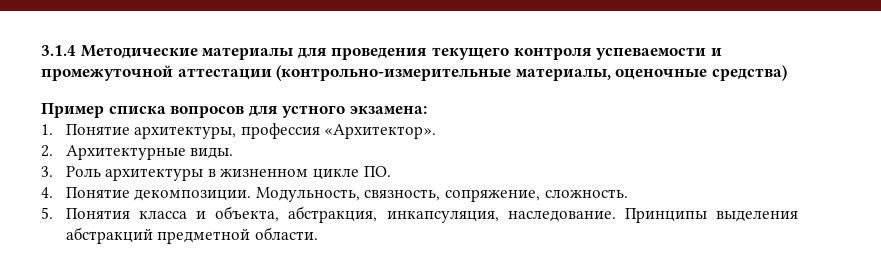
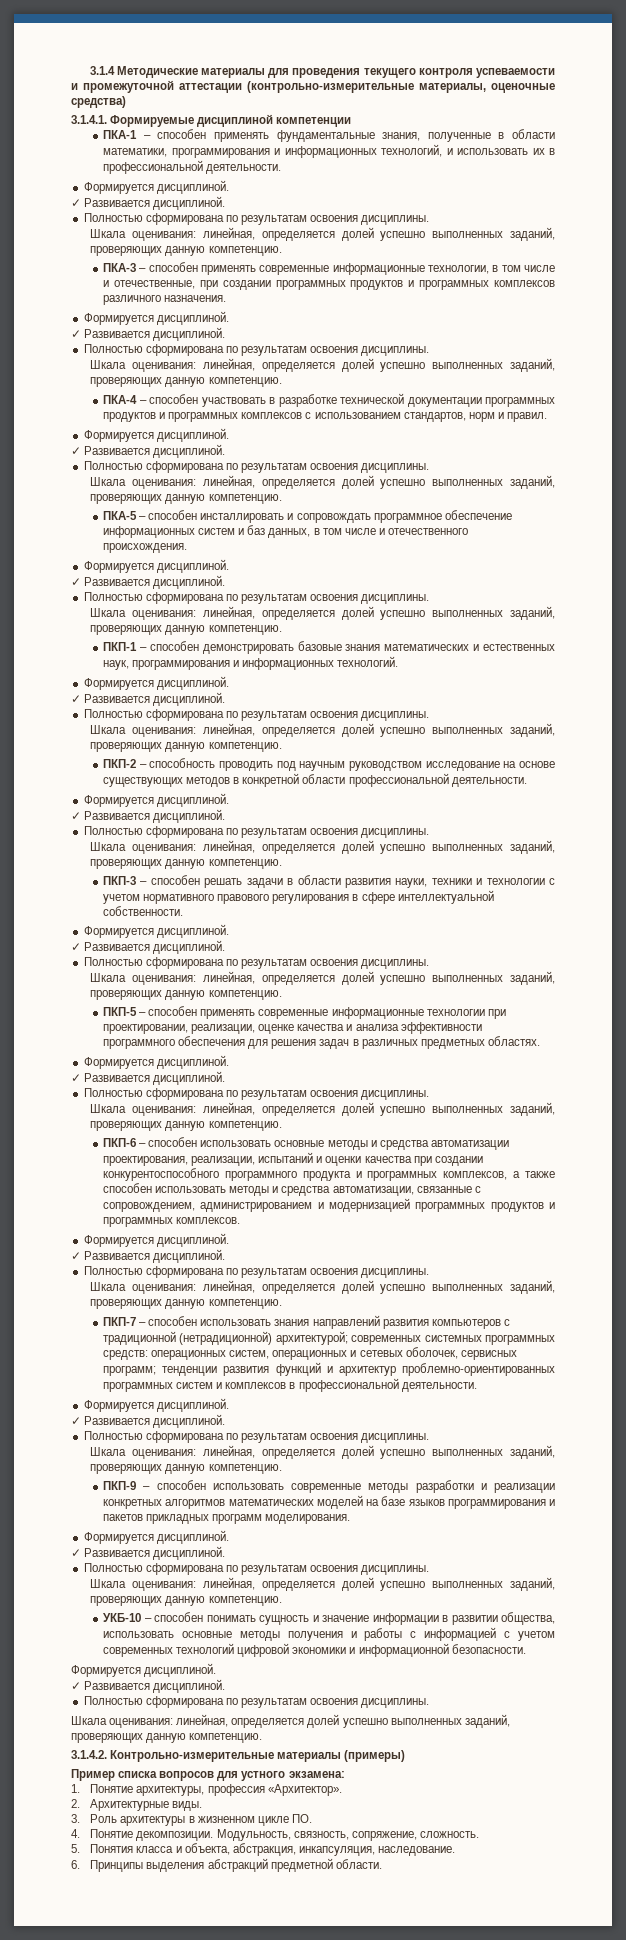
(787, 73) none -> [71,114,352,127] [103,129,555,142] [103,144,555,158] [103,160,282,174] [83,180,229,194] [71,196,226,210] [83,213,430,225] [90,227,555,241] [90,246,282,256] [103,262,555,275] [103,280,555,290] [103,295,227,305] [83,311,229,325] [71,327,226,341] [83,344,430,356] [90,358,555,372] [90,377,282,387] [103,393,555,407] [103,412,547,422] [83,428,229,442] [71,444,226,458] [83,461,430,473] [90,475,555,489] [90,494,282,504] [103,510,512,523] [103,525,468,538] [103,543,188,553] [83,559,229,573] [71,575,226,589] [83,592,430,604] [90,606,555,620] [90,625,282,635] [103,641,555,654] [103,656,399,670] [83,676,229,690] [71,692,226,706] [83,709,430,721] [90,723,555,737] [90,742,282,752] [103,758,555,771] [103,773,527,787] [83,793,229,807] [71,809,226,823] [83,826,430,838] [90,840,555,854] [90,859,282,869] [103,875,555,888] [103,890,494,904] [103,906,184,916] [83,924,229,938] [71,940,226,954] [83,957,430,969] [90,971,555,985] [90,990,282,1000] [103,1006,506,1019] [103,1022,482,1034] [103,1036,540,1049] [83,1055,229,1069] [71,1071,226,1085] [83,1088,430,1100] [90,1102,555,1116] [90,1121,282,1131] [103,1137,509,1150] [103,1152,483,1166] [103,1168,555,1181] [103,1183,481,1196] [103,1198,556,1212] [103,1217,241,1227] [83,1233,229,1247] [71,1249,226,1263] [83,1266,430,1278] [90,1280,555,1294] [90,1299,282,1309] [103,1315,510,1329] [103,1331,555,1345] [103,1347,517,1360] [103,1362,555,1376] [103,1378,477,1392] [83,1398,229,1412] [71,1414,226,1428] [83,1431,430,1443] [90,1445,555,1459] [90,1464,282,1474] [103,1480,555,1493] [103,1495,555,1509] [103,1514,351,1524] [83,1530,229,1544] [71,1546,226,1560] [83,1563,430,1575] [90,1577,555,1591] [90,1596,282,1606] [103,1612,555,1625] [103,1627,556,1641] [103,1643,526,1657] [71,1663,217,1677] [71,1679,226,1693] [83,1696,430,1708] [71,1714,510,1728] [71,1733,263,1743] [71,1750,406,1762] // 3.1.4.1. Формируемые дисциплиной компетенции // ПКА-1 – способен применять фундаментальные знания, полученные в области математики, программирования и информационных технологий, и использовать их в профессиональной деятельности. // Формируется дисциплиной. // ✓ Развивается дисциплиной. // Полностью сформирована по результатам освоения дисциплины. // Шкала оценивания: линейная, определяется долей успешно выполненных заданий, проверяющих данную компетенцию. // ПКА-3 – способен применять современные информационные технологии, в том числе и отечественные, при создании программных продуктов и программных комплексов различного назначения. // Формируется дисциплиной. // ✓ Развивается дисциплиной. // Полностью сформирована по результатам освоения дисциплины. // Шкала оценивания: линейная, определяется долей успешно выполненных заданий, проверяющих данную компетенцию. // ПКА-4 – способен участвовать в разработке технической документации программных продуктов и программных комплексов с использованием стандартов, норм и правил. // Формируется дисциплиной. // ✓ Развивается дисциплиной. // Полностью сформирована по результатам освоения дисциплины. // Шкала оценивания: линейная, определяется долей успешно выполненных заданий, проверяющих данную компетенцию. // ПКА-5 – способен инсталлировать и сопровождать программное обеспечение информационных систем и баз данных, в том числе и отечественного происхождения. // Формируется дисциплиной. // ✓ Развивается дисциплиной. // Полностью сформирована по результатам освоения дисциплины. // Шкала оценивания: линейная, определяется долей успешно выполненных заданий, проверяющих данную компетенцию. // ПКП-1 – способен демонстрировать базовые знания математических и естественных наук, программирования и информационных технологий. // Формируется дисциплиной. // ✓ Развивается дисциплиной. // Полностью сформирована по результатам освоения дисциплины. // Шкала оценивания: линейная, определяется долей успешно выполненных заданий, проверяющих данную компетенцию. // ПКП-2 – способность проводить под научным руководством исследование на основе существующих методов в конкретной области профессиональной деятельности. // Формируется дисциплиной. // ✓ Развивается дисциплиной. // Полностью сформирована по результатам освоения дисциплины. // Шкала оценивания: линейная, определяется долей успешно выполненных заданий, проверяющих данную компетенцию. // ПКП-3 – способен решать задачи в области развития науки, техники и технологии с учетом нормативного правового регулирования в сфере интеллектуальной собственности. // Формируется дисциплиной. // ✓ Развивается дисциплиной. // Полностью сформирована по результатам освоения дисциплины. // Шкала оценивания: линейная, определяется долей успешно выполненных заданий, проверяющих данную компетенцию. // ПКП-5 – способен применять современные информационные технологии при проектировании, реализации, оценке качества и анализа эффективности программного обеспечения для решения задач в различных предметных областях. // Формируется дисциплиной. // ✓ Развивается дисциплиной. // Полностью сформирована по результатам освоения дисциплины. // Шкала оценивания: линейная, определяется долей успешно выполненных заданий, проверяющих данную компетенцию. // ПКП-6 – способен использовать основные методы и средства автоматизации проектирования, реализации, испытаний и оценки качества при создании конкурентоспособного программного продукта и программных комплексов, а также способен использовать методы и средства автоматизации, связанные с сопровождением, администрированием и модернизацией программных продуктов и программных комплексов. // Формируется дисциплиной. // ✓ Развивается дисциплиной. // Полностью сформирована по результатам освоения дисциплины. // Шкала оценивания: линейная, определяется долей успешно выполненных заданий, проверяющих данную компетенцию. // ПКП-7 – способен использовать знания направлений развития компьютеров с традиционной (нетрадиционной) архитектурой; современных системных программных средств: операционных систем, операционных и сетевых оболочек, сервисных программ; тенденции развития функций и архитектур проблемно-ориентированных программных систем и комплексов в профессиональной деятельности. // Формируется дисциплиной. // ✓ Развивается дисциплиной. // Полностью сформирована по результатам освоения дисциплины. // Шкала оценивания: линейная, определяется долей успешно выполненных заданий, проверяющих данную компетенцию. // ПКП-9 – способен использовать современные методы разработки и реализации конкретных алгоритмов математических моделей на базе языков программирования и пакетов прикладных программ моделирования. // Формируется дисциплиной. // ✓ Развивается дисциплиной. // Полностью сформирована по результатам освоения дисциплины. // Шкала оценивания: линейная, определяется долей успешно выполненных заданий, проверяющих данную компетенцию. // УКБ-10 – способен понимать сущность и значение информации в развитии общества, использовать основные методы получения и работы с информацией с учетом современных технологий цифровой экономики и информационной безопасности. // Формируется дисциплиной. // ✓ Развивается дисциплиной. // Полностью сформирована по результатам освоения дисциплины. // Шкала оценивания: линейная, определяется долей успешно выполненных заданий, проверяющих данную компетенцию. // 3.1.4.2. Контрольно-измерительные материалы (примеры)
(616, 216) none -> [71,1860,80,1869] // 6.

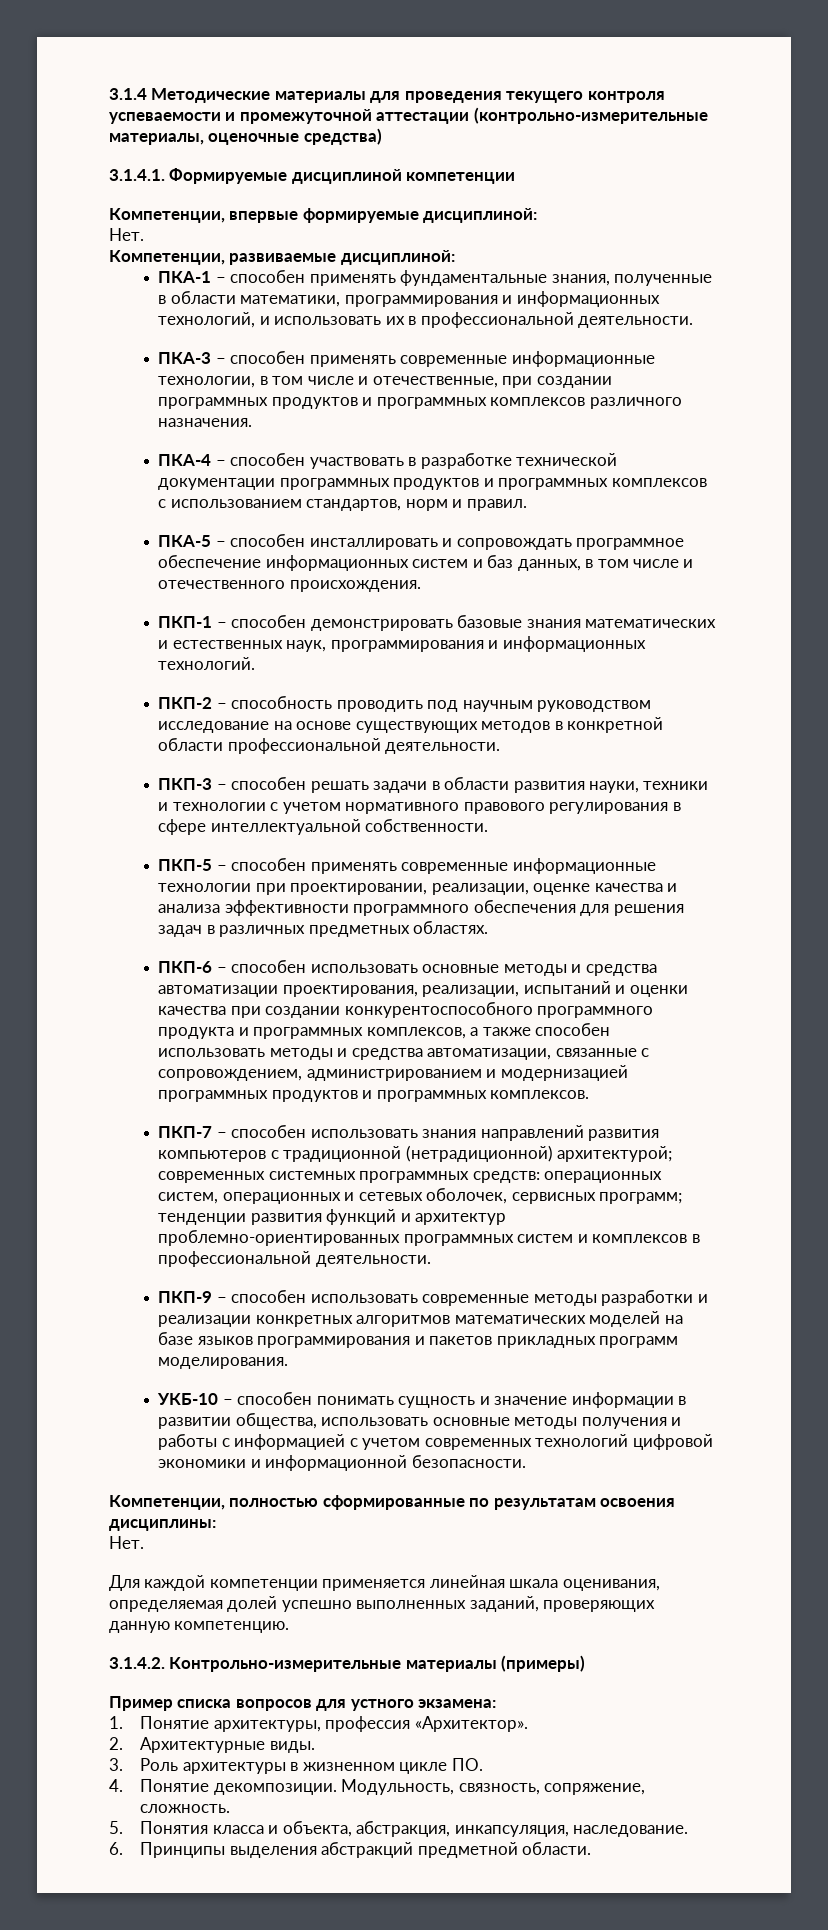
(352, 122) none -> [109,208,538,223] [109,228,144,241] [109,250,455,265] // Компетенции, впервые формируемые дисциплиной: // Нет. // Компетенции, развиваемые дисциплиной:
[83,180,229,194] [71,196,226,210] [83,213,430,225] [90,227,555,241] [90,246,282,256] // Формируется дисциплиной. // ✓ Развивается дисциплиной. // Полностью сформирована по результатам освоения дисциплины. // Шкала оценивания: линейная, определяется долей успешно выполненных заданий, проверяющих данную компетенцию. -> (694, 322) none
[83,311,229,325] [71,327,226,341] [83,344,430,356] [90,358,555,372] [90,377,282,387] // Формируется дисциплиной. // ✓ Развивается дисциплиной. // Полностью сформирована по результатам освоения дисциплины. // Шкала оценивания: линейная, определяется долей успешно выполненных заданий, проверяющих данную компетенцию. -> (253, 422) none
[83,428,229,442] [71,444,226,458] [83,461,430,473] [90,475,555,489] [90,494,282,504] // Формируется дисциплиной. // ✓ Развивается дисциплиной. // Полностью сформирована по результатам освоения дисциплины. // Шкала оценивания: линейная, определяется долей успешно выполненных заданий, проверяющих данную компетенцию. -> (527, 505) none
[83,559,229,573] [71,575,226,589] [83,592,430,604] [90,606,555,620] [90,625,282,635] // Формируется дисциплиной. // ✓ Развивается дисциплиной. // Полностью сформирована по результатам освоения дисциплины. // Шкала оценивания: линейная, определяется долей успешно выполненных заданий, проверяющих данную компетенцию. -> (421, 586) none
[83,676,229,690] [71,692,226,706] [83,709,430,721] [90,723,555,737] [90,742,282,752] // Формируется дисциплиной. // ✓ Развивается дисциплиной. // Полностью сформирована по результатам освоения дисциплины. // Шкала оценивания: линейная, определяется долей успешно выполненных заданий, проверяющих данную компетенцию. -> (256, 663) none
[83,793,229,807] [71,809,226,823] [83,826,430,838] [90,840,555,854] [90,859,282,869] // Формируется дисциплиной. // ✓ Развивается дисциплиной. // Полностью сформирована по результатам освоения дисциплины. // Шкала оценивания: линейная, определяется долей успешно выполненных заданий, проверяющих данную компетенцию. -> (501, 748) none
[83,924,229,938] [71,940,226,954] [83,957,430,969] [90,971,555,985] [90,990,282,1000] // Формируется дисциплиной. // ✓ Развивается дисциплиной. // Полностью сформирована по результатам освоения дисциплины. // Шкала оценивания: линейная, определяется долей успешно выполненных заданий, проверяющих данную компетенцию. -> (489, 825) none
[83,1055,229,1069] [71,1071,226,1085] [83,1088,430,1100] [90,1102,555,1116] [90,1121,282,1131] // Формируется дисциплиной. // ✓ Развивается дисциплиной. // Полностью сформирована по результатам освоения дисциплины. // Шкала оценивания: линейная, определяется долей успешно выполненных заданий, проверяющих данную компетенцию. -> (489, 927) none
[83,1233,229,1247] [71,1249,226,1263] [83,1266,430,1278] [90,1280,555,1294] [90,1299,282,1309] // Формируется дисциплиной. // ✓ Развивается дисциплиной. // Полностью сформирована по результатам освоения дисциплины. // Шкала оценивания: линейная, определяется долей успешно выполненных заданий, проверяющих данную компетенцию. -> (590, 1094) none
[83,1398,229,1412] [71,1414,226,1428] [83,1431,430,1443] [90,1445,555,1459] [90,1464,282,1474] // Формируется дисциплиной. // ✓ Развивается дисциплиной. // Полностью сформирована по результатам освоения дисциплины. // Шкала оценивания: линейная, определяется долей успешно выполненных заданий, проверяющих данную компетенцию. -> (431, 1261) none
[83,1530,229,1544] [71,1546,226,1560] [83,1563,430,1575] [90,1577,555,1591] [90,1596,282,1606] // Формируется дисциплиной. // ✓ Развивается дисциплиной. // Полностью сформирована по результатам освоения дисциплины. // Шкала оценивания: линейная, определяется долей успешно выполненных заданий, проверяющих данную компетенцию. -> (289, 1363) none
[71,1663,217,1677] [71,1679,226,1693] [83,1696,430,1708] [71,1714,305,1728] Формируется дисциплиной. // ✓ Развивается дисциплиной. // Полностью сформирована по результатам освоения дисциплины. // Шкала оценивания: линейная, определяется -> [109,1495,676,1510] [109,1519,216,1531] [109,1536,144,1549] [109,1575,660,1591] [109,1600,223,1612] Компетенции, полностью сформированные по результатам освоения дисциплины: // Нет. // Для каждой компетенции применяется линейная шкала оценивания, определяемая

